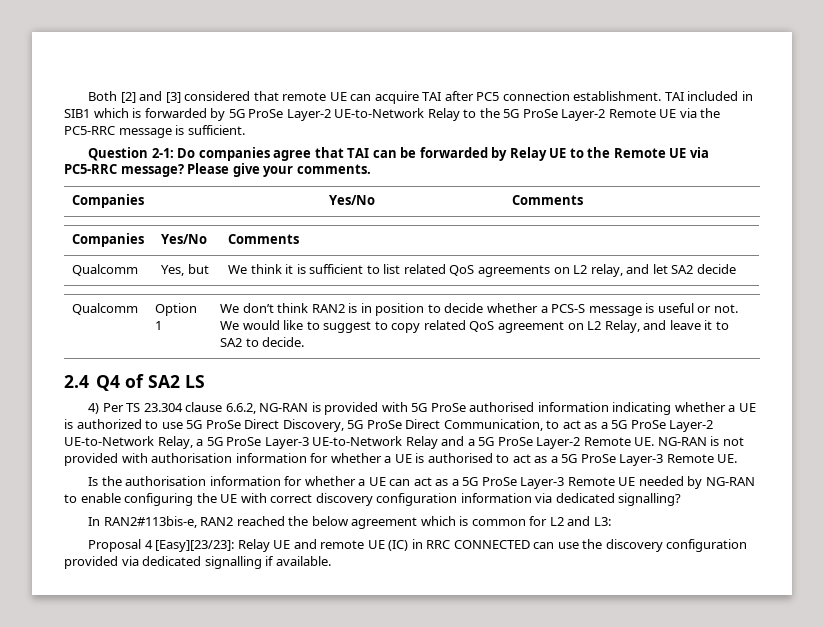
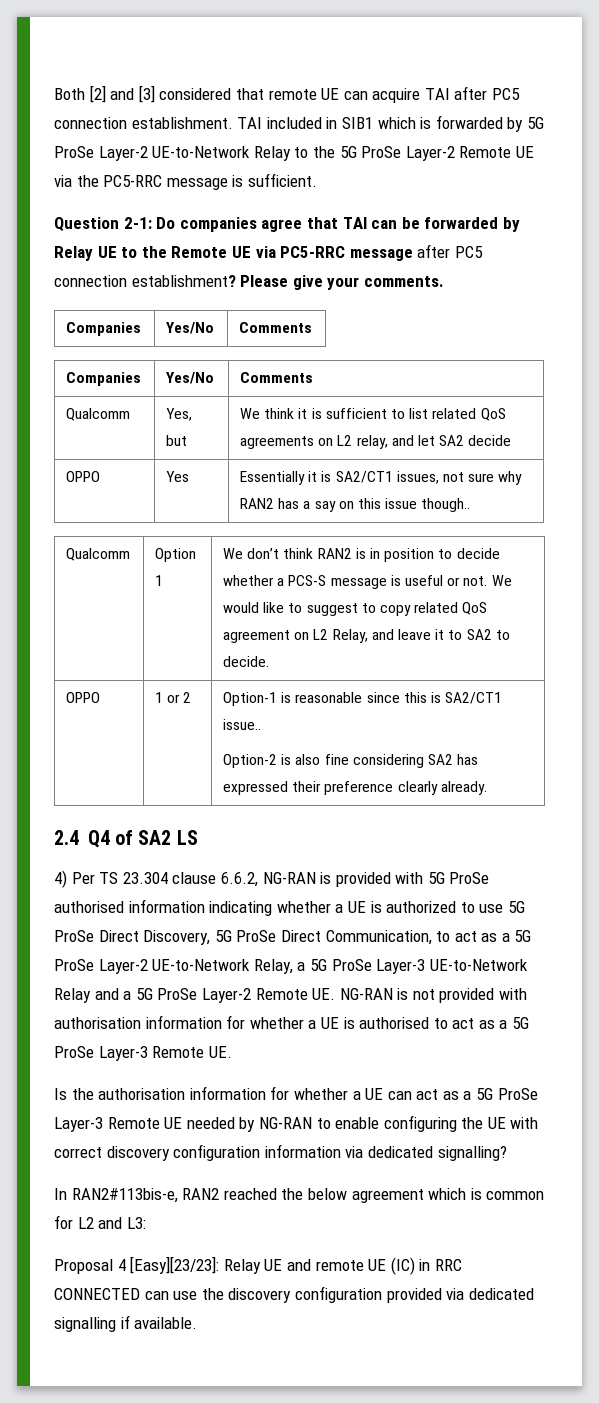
[120,164,184,177] message? -> [349,244,483,261] [54,275,236,287] message after PC5 connection establishment?
(736, 269) none -> [66,471,101,482] [166,471,190,482] [240,471,523,485] [240,498,471,512] // OPPO | Yes | Essentially it is SA2/CT1 issues, not sure why RAN2 has a say on this issue though..
(305, 342) none -> [66,692,101,703] [155,692,192,703] [223,692,503,706] [223,719,262,730] [223,754,479,768] [223,781,487,795] // OPPO | 1 or 2 | Option-1 is reasonable since this is SA2/CT1 issue.. // Option-2 is also fine considering SA2 has expressed their preference clearly already.

